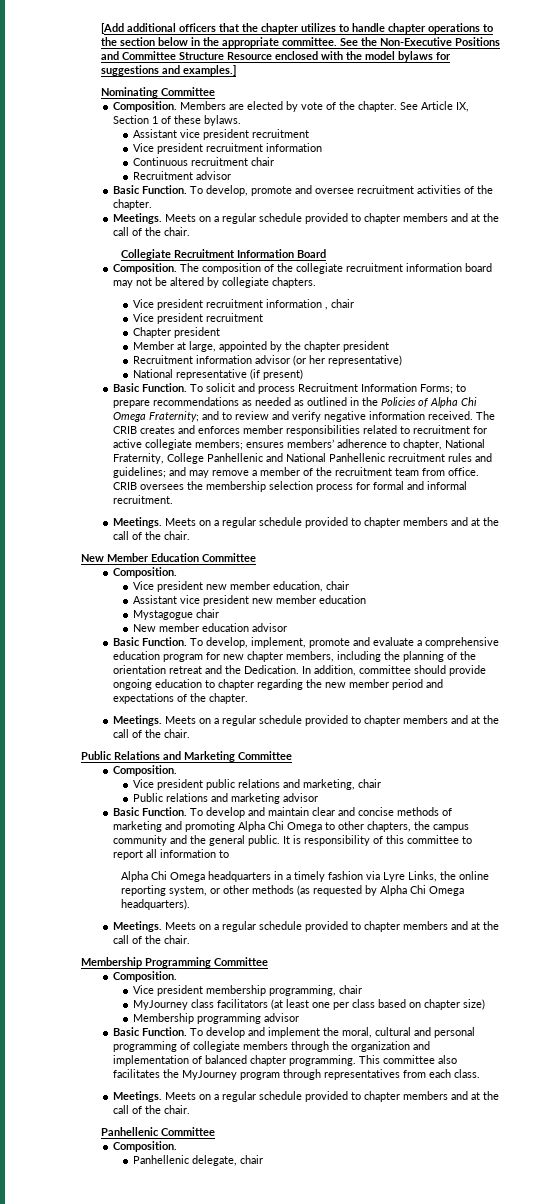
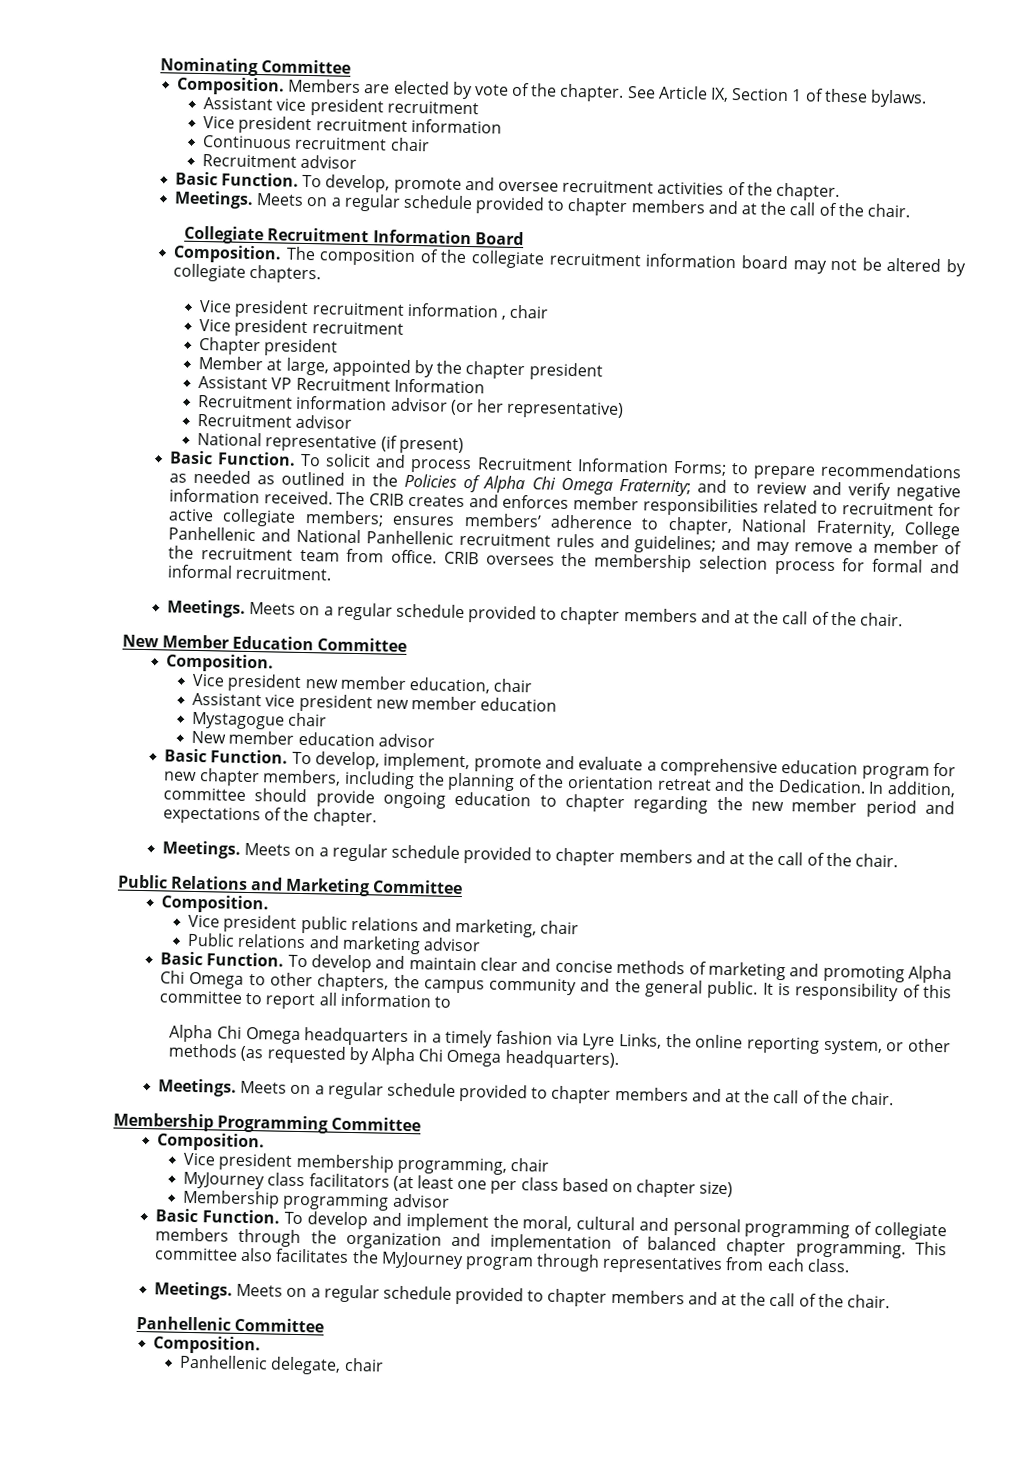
[100,23,493,34] [100,37,500,48] [100,51,451,62] [100,65,236,76] [Add additional officers that the chapter utilizes to handle chapter operations to the section below in the appropriate committee. See the Non-Executive Positions and Committee Structure Resource enclosed with the model bylaws for suggestions and examples.] // -> (159, 67) none
(390, 346) none -> [198,375,485,394] // Assistant VP Recruitment Information
(403, 360) none -> [197,413,353,429] // Recruitment advisor

